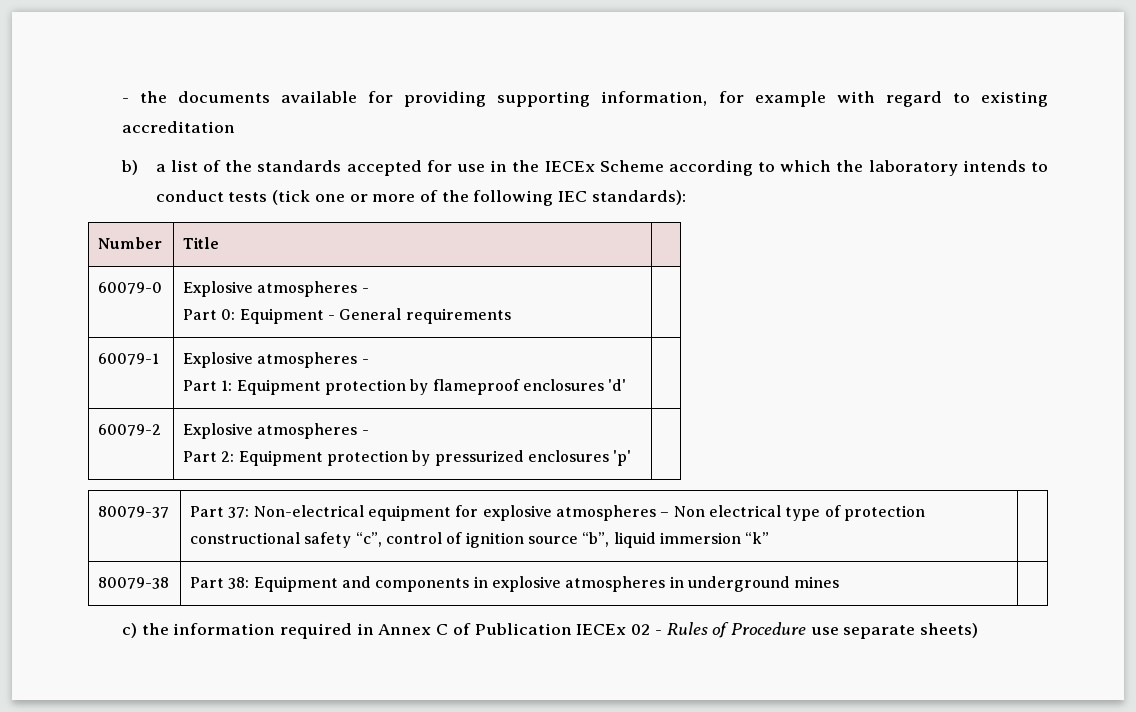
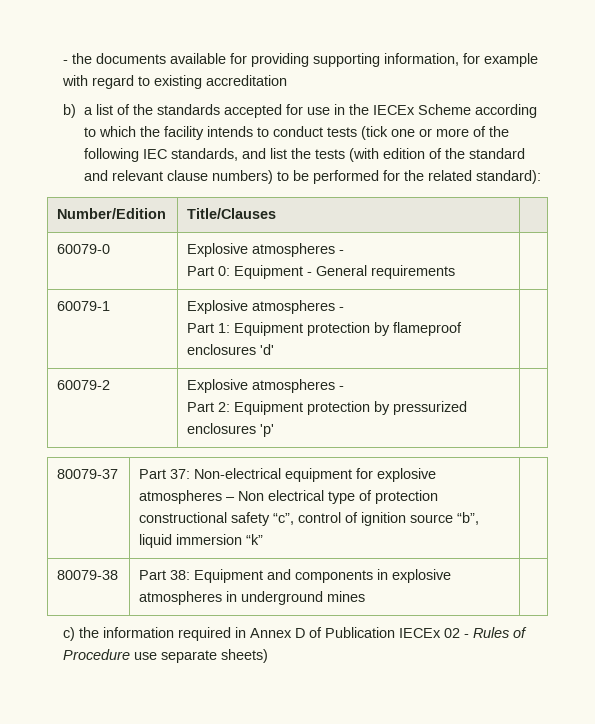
[868,160,958,176] laboratory -> [163,126,204,140] facility
[591,190,686,205] [98,237,163,249] [183,237,220,249] standards): // Number | Title -> [170,148,525,162] [83,170,541,184] [57,208,167,219] [187,208,277,219] standards, and list the tests (with edition of the standard and relevant clause numbers) to be performed for the related standard): // Number/Edition | Title/Clauses
[436,624,449,635] C -> [295,628,306,638] D

